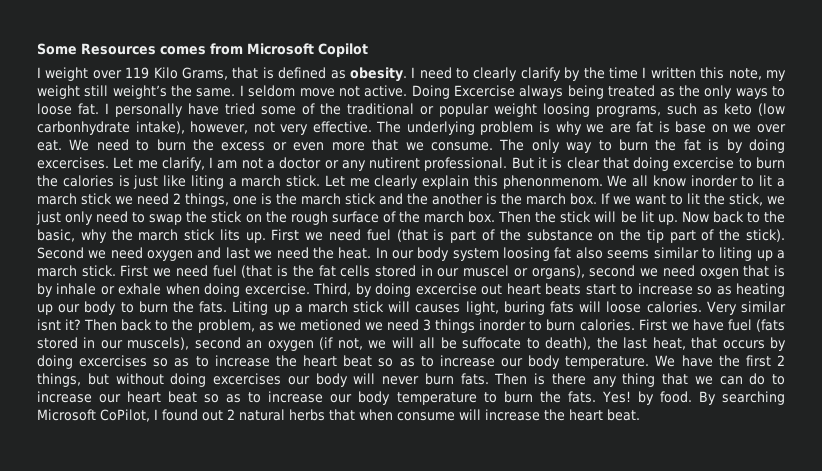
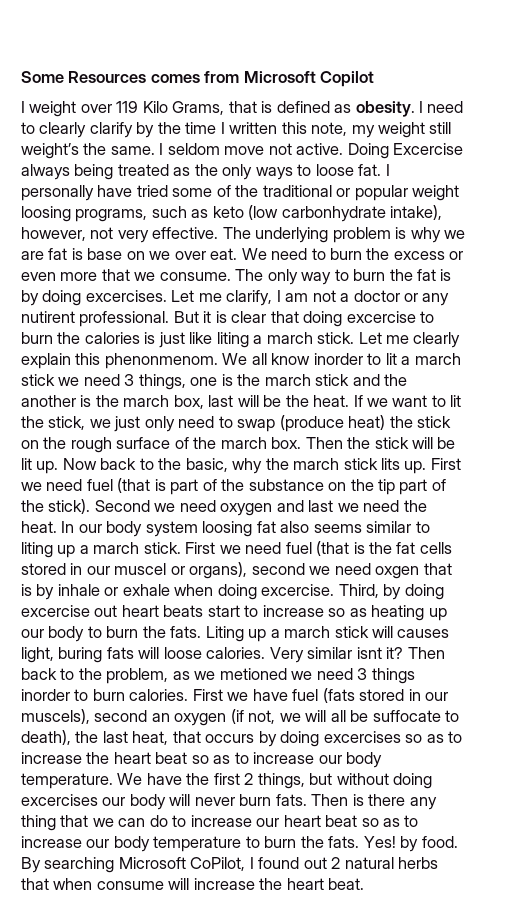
[173,193,181,204] 2 -> [124,374,135,386] 3
[570,193,597,205] box. -> [173,395,350,409] box, last will be the heat.
(183, 219) none -> [279,415,386,432] (produce heat)

